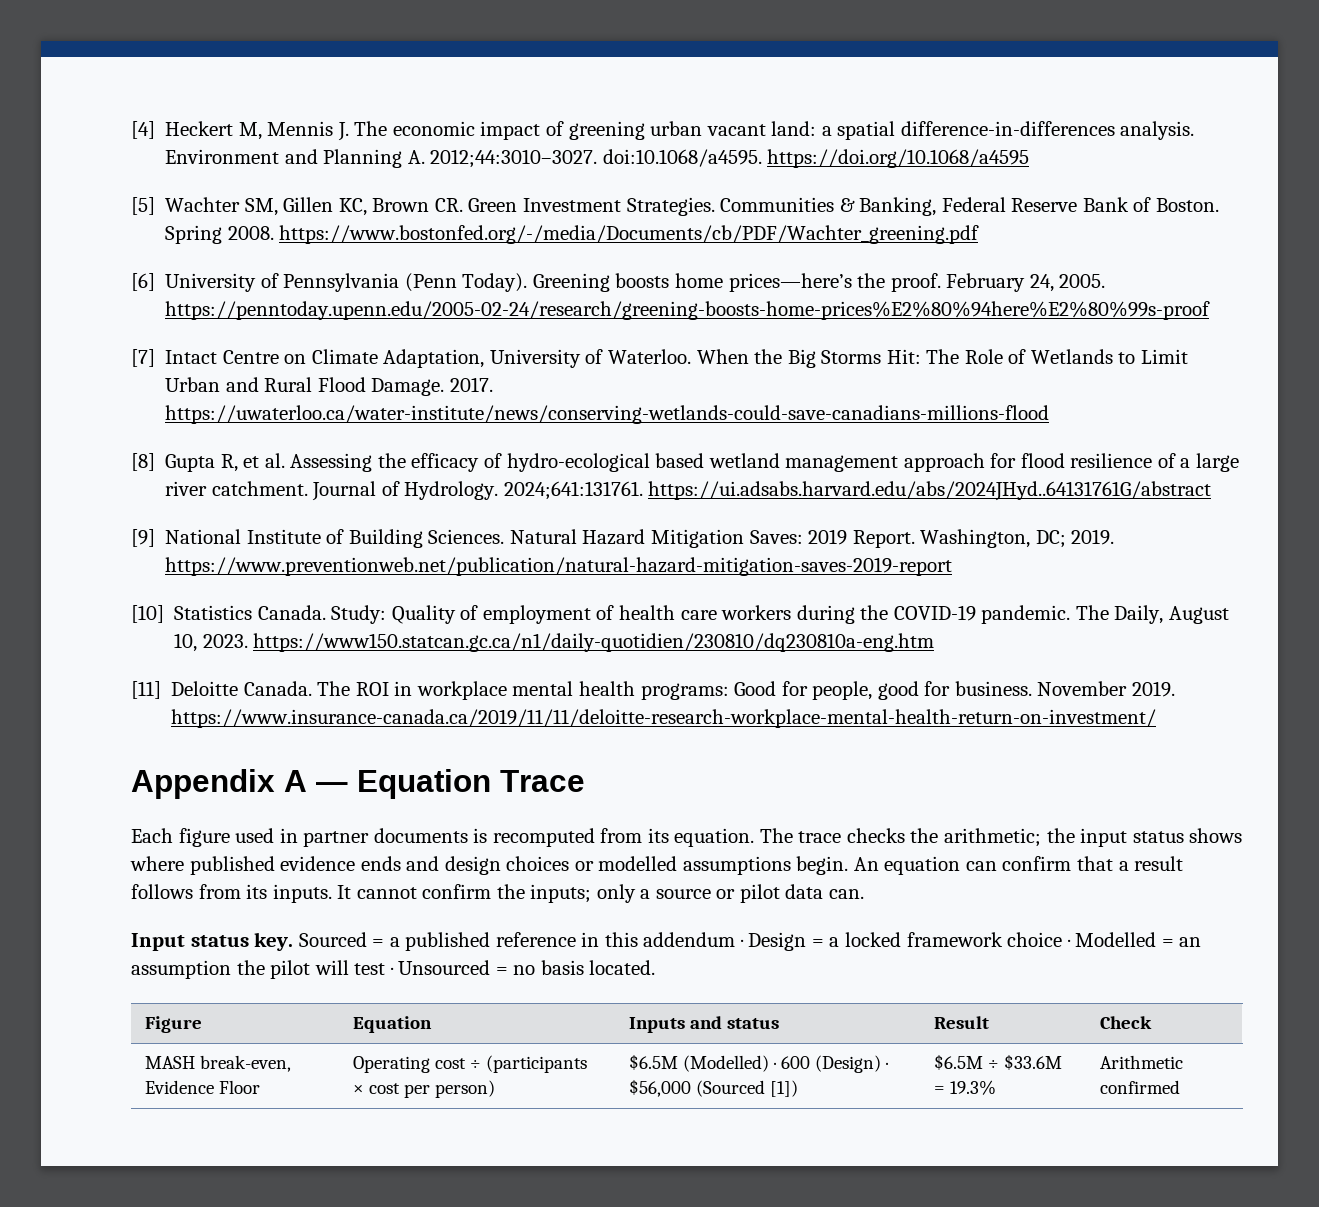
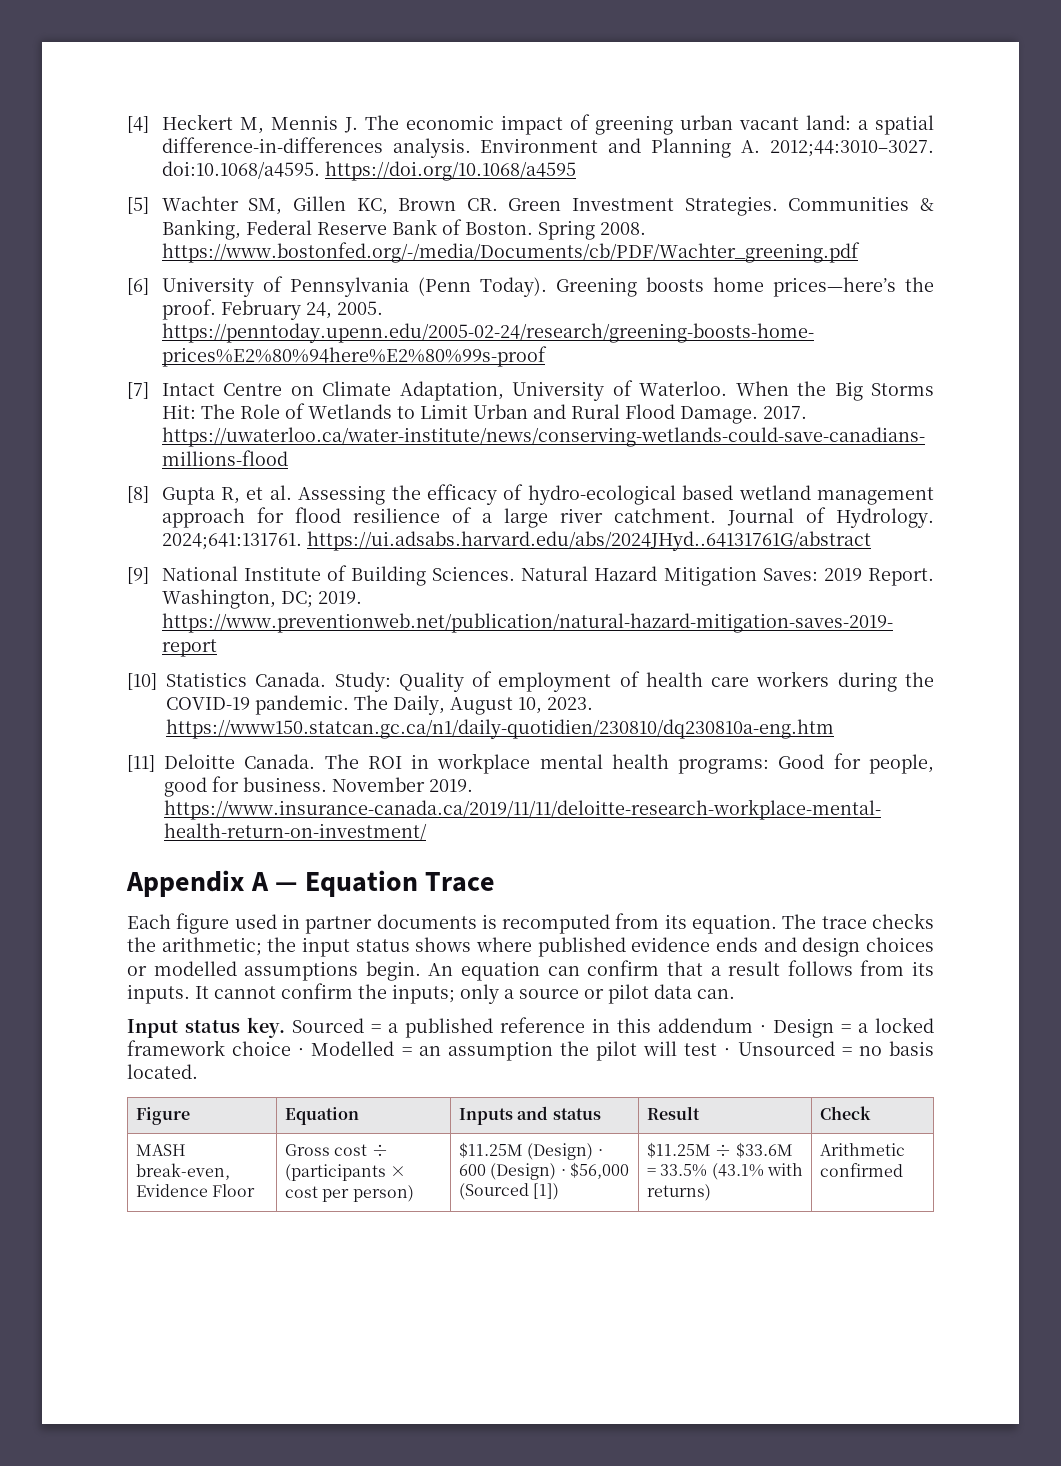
[353,1056,431,1073] Operating -> [284,1144,330,1156] Gross
[629,1054,770,1072] $6.5M (Modelled) -> [458,1142,594,1160] $11.25M (Design)
[934,1054,984,1070] $6.5M -> [646,1142,711,1158] $11.25M
[950,1080,997,1095] 19.3% -> [660,1163,803,1180] [646,1184,711,1201] 33.5% (43.1% with returns)

